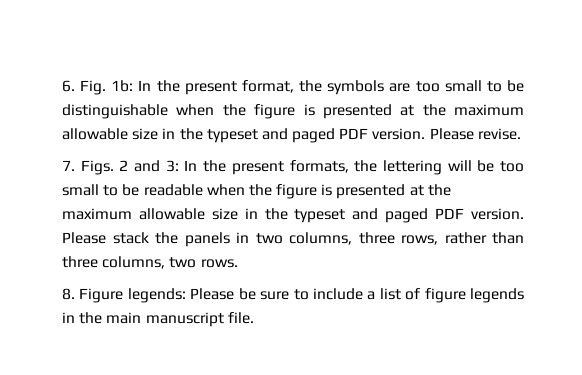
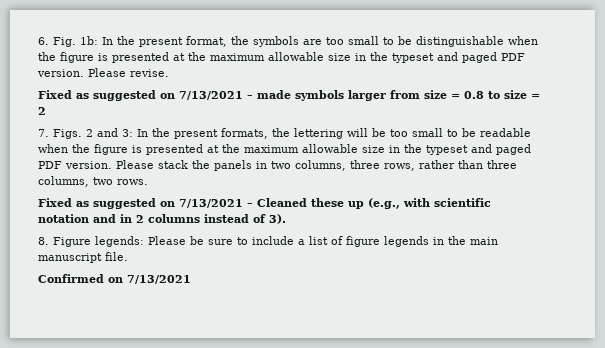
(521, 134) none -> [38,90,540,101] [38,107,46,115] // Fixed as suggested on 7/13/2021 – made symbols larger from size = 0.8 to size = 2
(238, 263) none -> [38,198,491,209] [38,214,286,224] // Fixed as suggested on 7/13/2021 – Cleaned these up (e.g., with scientific notation and in 2 columns instead of 3).
(254, 318) none -> [38,274,191,284] // Confirmed on 7/13/2021

